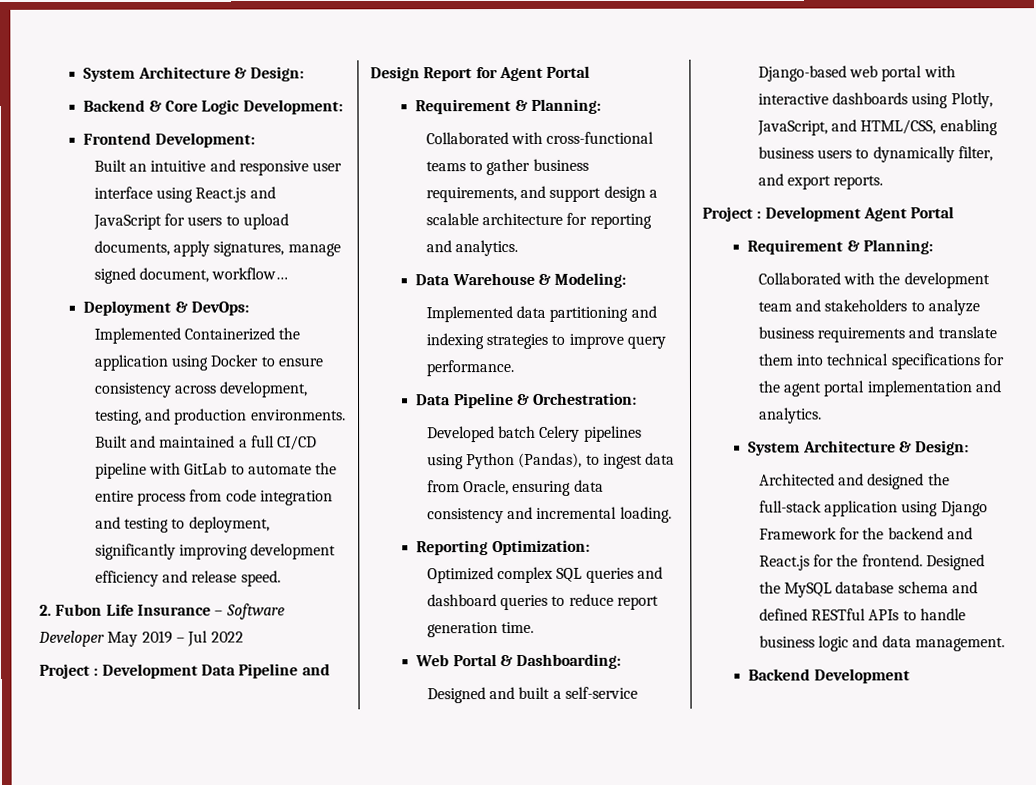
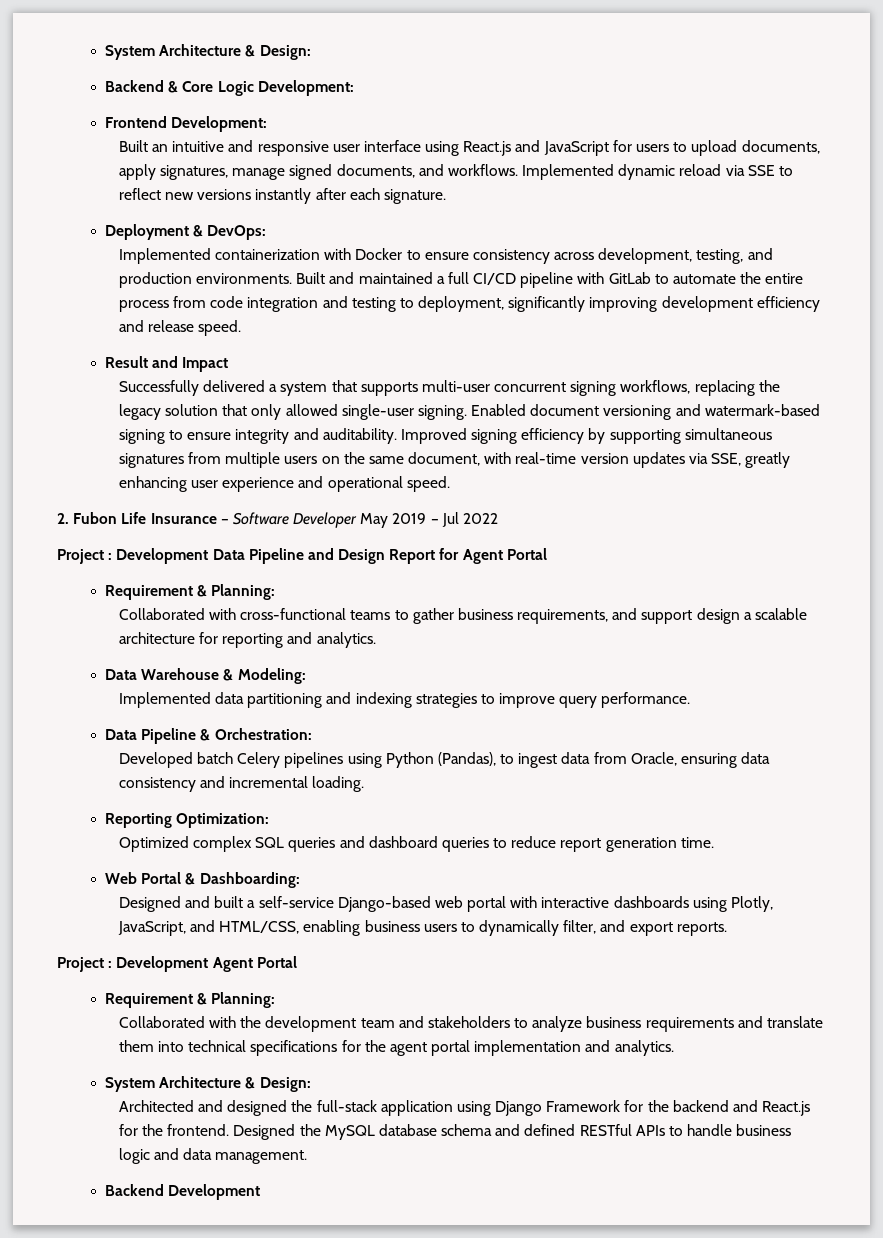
[138,267,289,283] document, workflow… -> [336,164,794,180] [118,188,446,204] documents, and workflows. Implemented dynamic reload via SSE to reflect new versions instantly after each signature.
[183,327,301,341] [93,354,208,371] Containerized the application using -> [214,248,352,260] containerization with
(281, 578) none -> [104,356,229,372] [118,380,780,396] [118,404,820,420] [118,428,772,444] [118,452,791,468] [118,476,450,492] // Result and Impact // Successfully delivered a system that supports multi-user concurrent signing workflows, replacing the legacy solution that only allowed single-user signing. Enabled document versioning and watermark-based signing to ensure integrity and auditability. Improved signing efficiency by supporting simultaneous signatures from multiple users on the same document, with real-time version updates via SSE, greatly enhancing user experience and operational speed.

